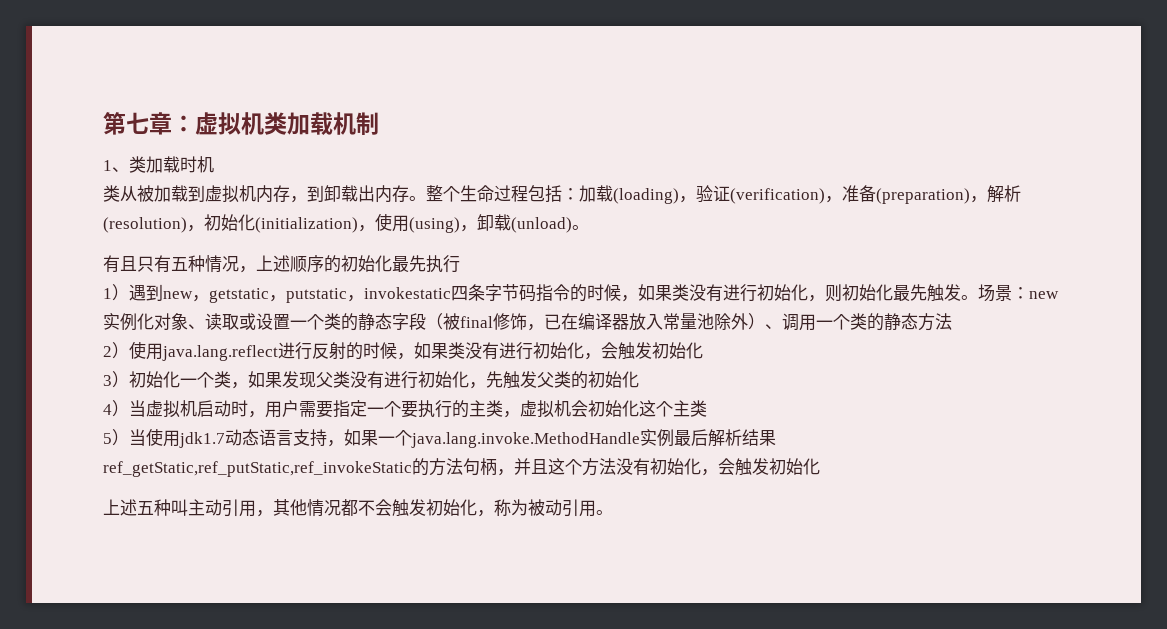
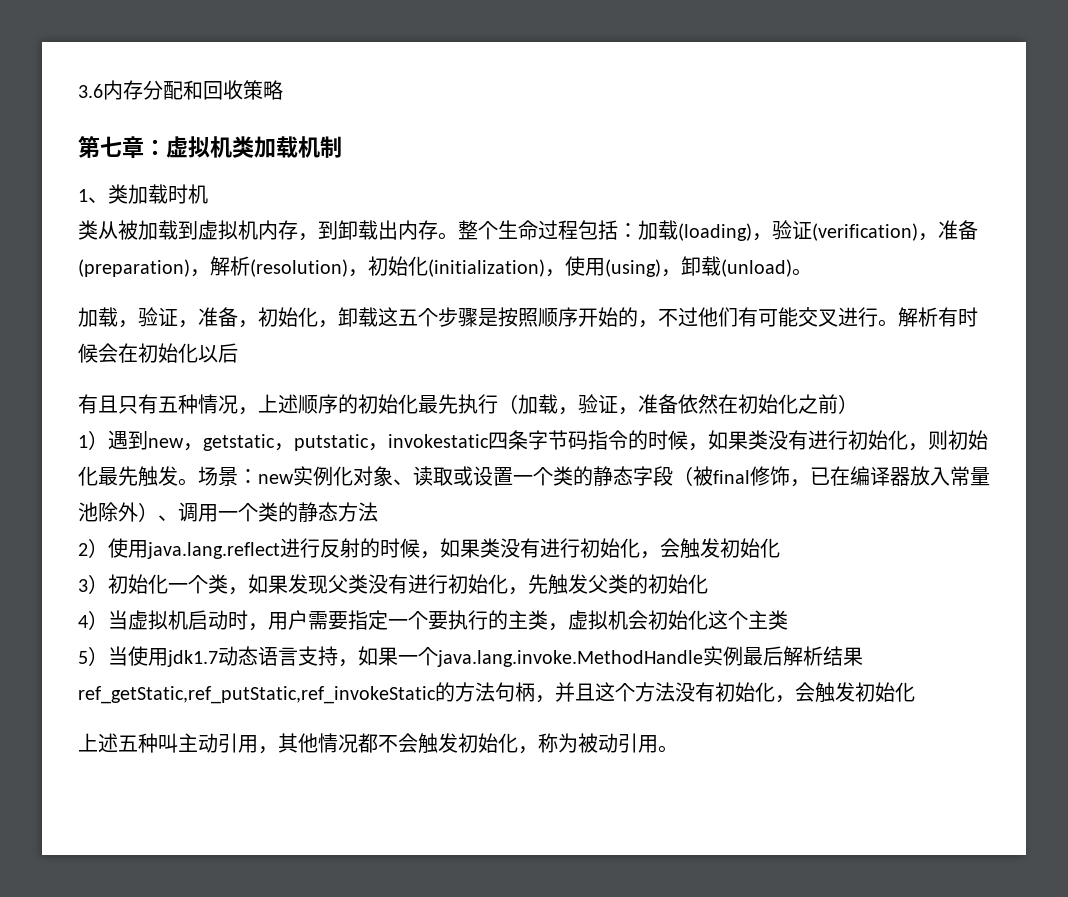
(103, 123) none -> [78,80,283,100] 3.6内存分配和回收策略 //
(589, 227) none -> [78,307,978,328] [78,343,238,363] // 加载，验证，准备，初始化，卸载这五个步骤是按照顺序开始的，不过他们有可能交叉进行。解析有时候会在初始化以后
(460, 264) none -> [498,394,858,415] （加载，验证，准备依然在初始化之前）

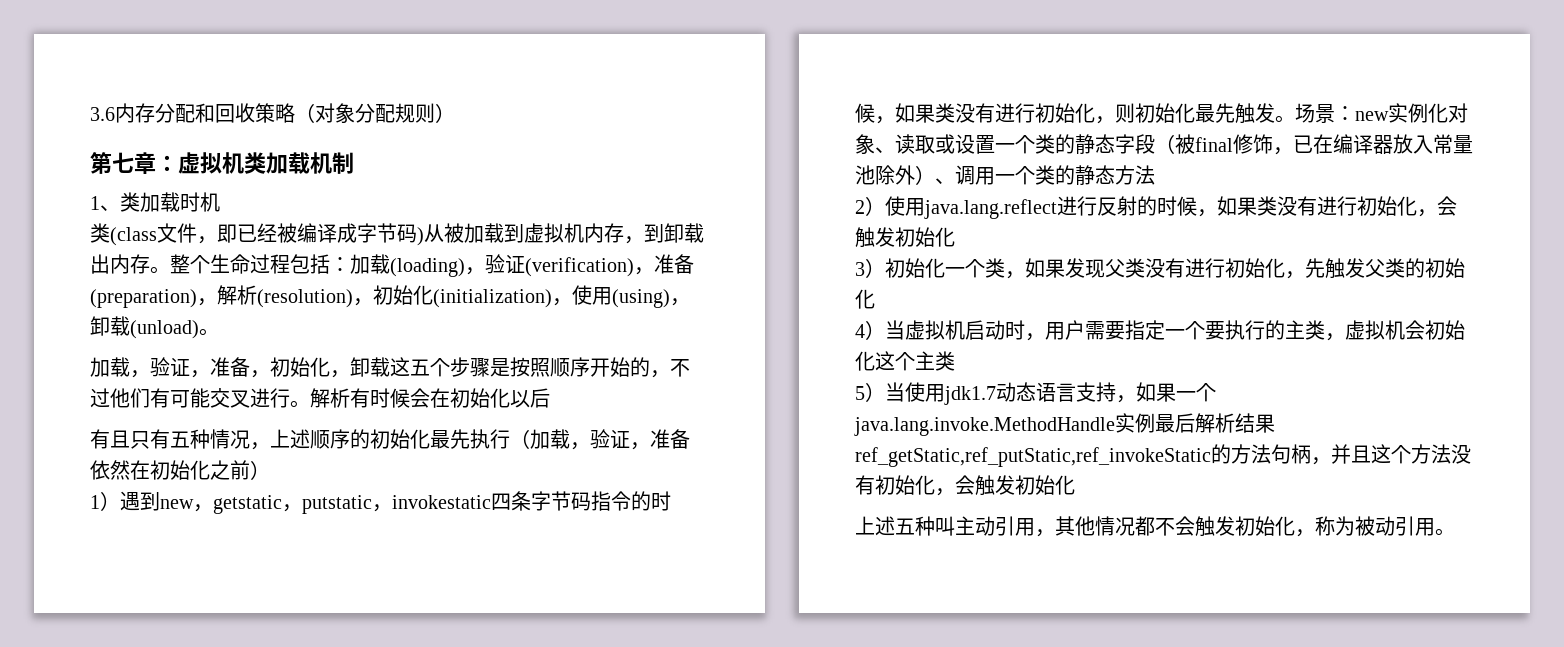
(283, 90) none -> [295,103,455,123] （对象分配规则）
(98, 230) none -> [110,223,424,246] (class文件，即已经被编译成字节码)

